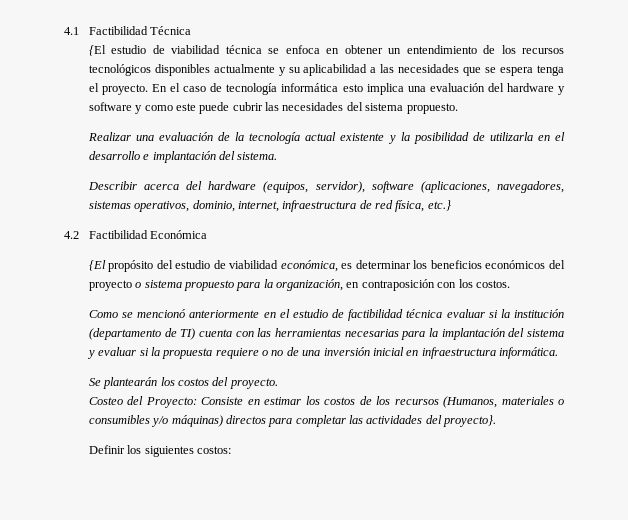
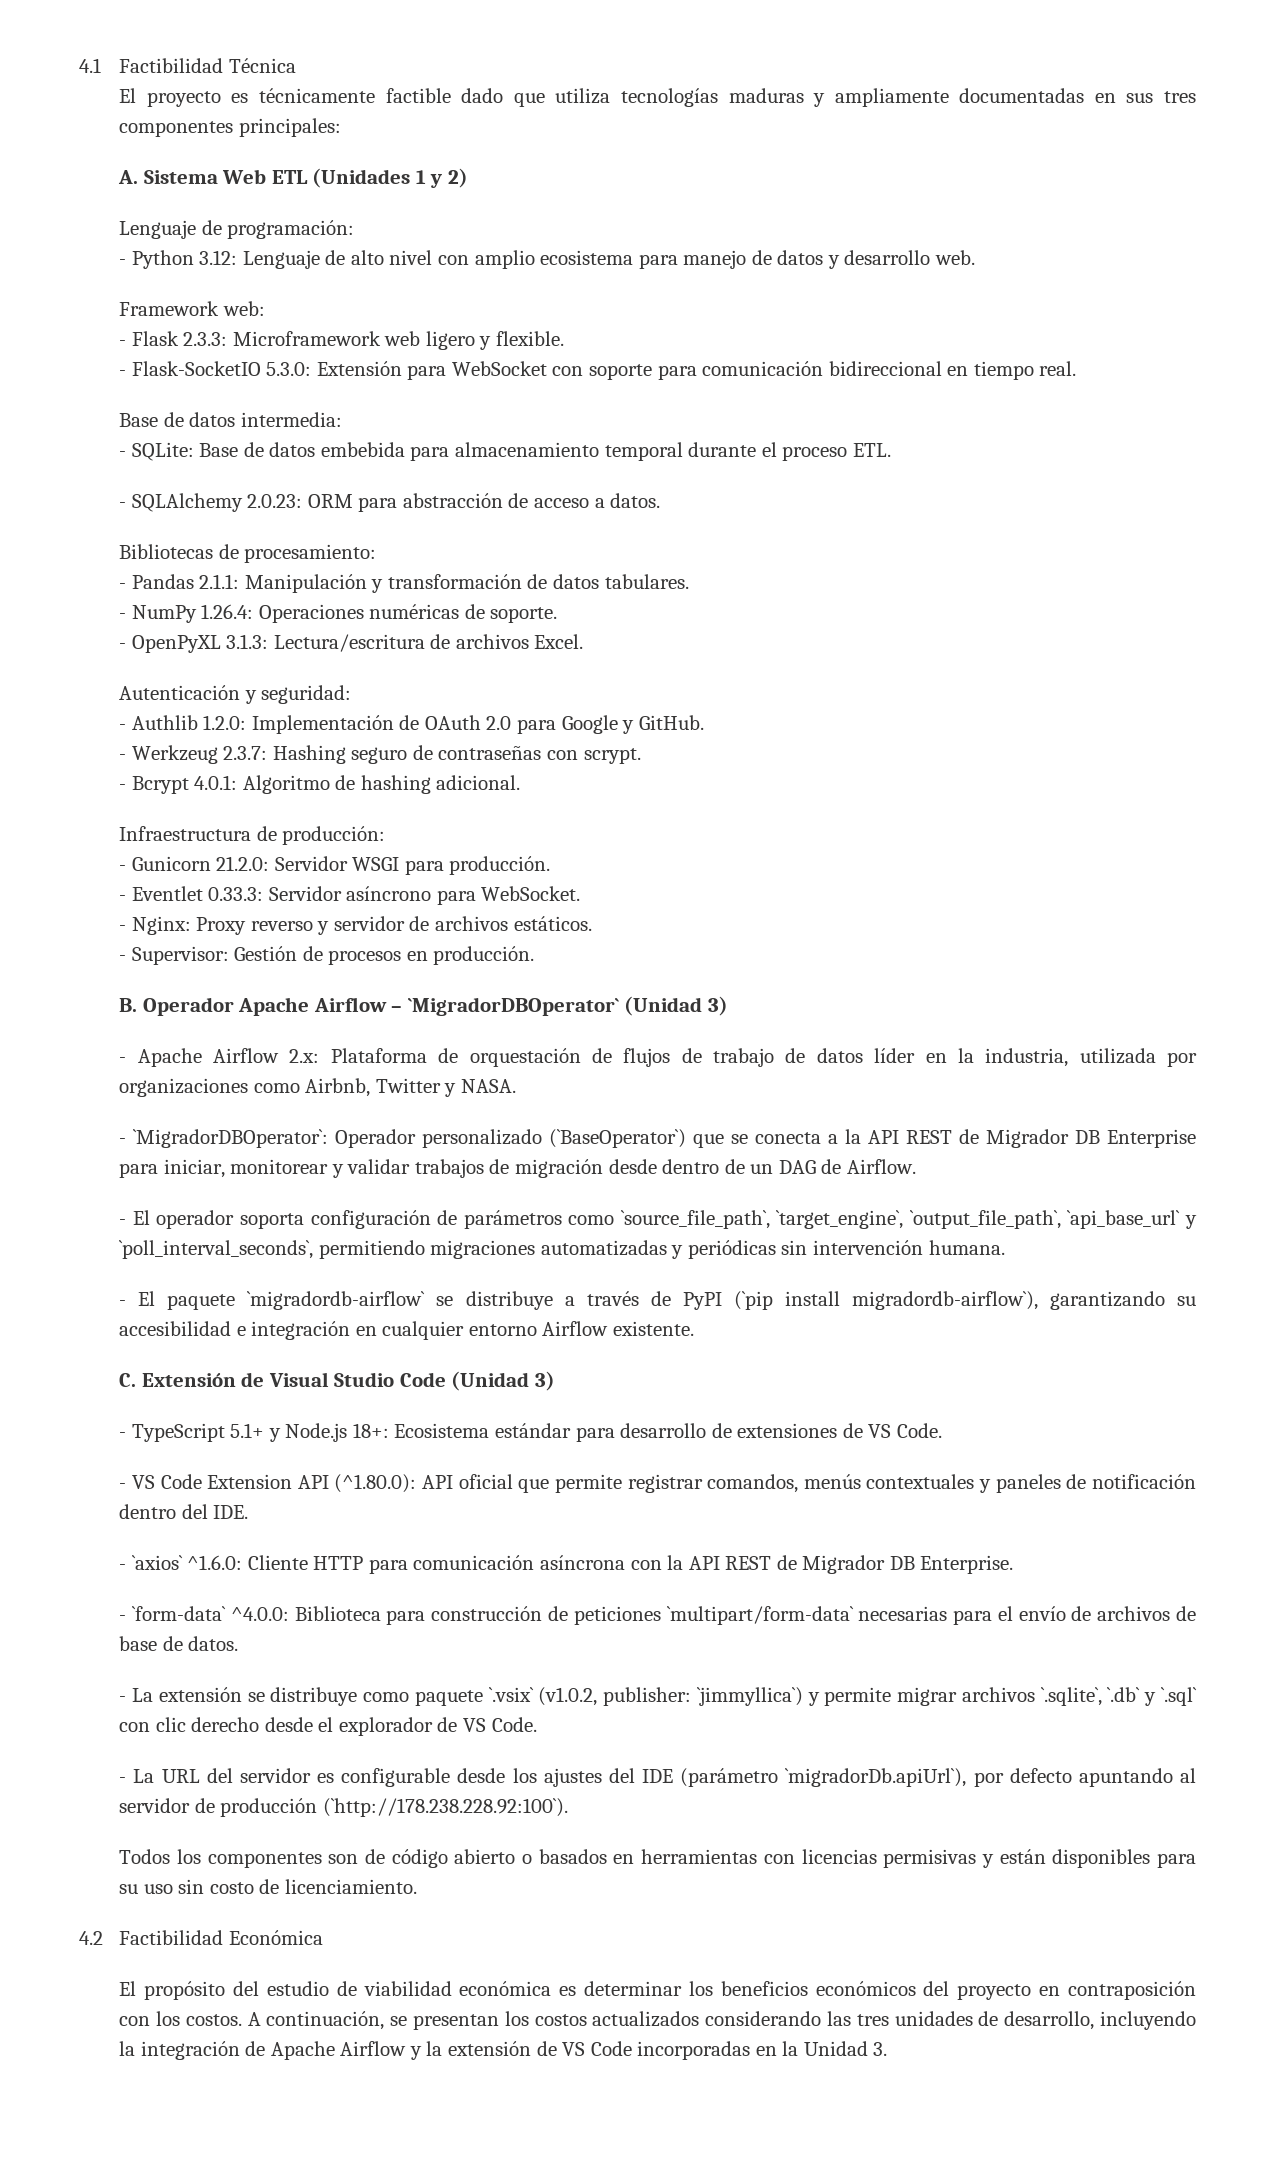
[88,45,564,56] [88,64,564,76] [88,83,565,95] [88,102,458,114] [87,132,565,144] [88,151,278,163] [87,181,564,193] [88,200,451,212] {El estudio de viabilidad técnica se enfoca en obtener un entendimiento de los recursos tecnológicos disponibles actualmente y su aplicabilidad a las necesidades que se espera tenga el proyecto. En el caso de tecnología informática esto implica una evaluación del hardware y software y como este puede cubrir las necesidades del sistema propuesto. // Realizar una evaluación de la tecnología actual existente y la posibilidad de utilizarla en el desarrollo e implantación del sistema. // Describir acerca del hardware (equipos, servidor), software (aplicaciones, navegadores, sistemas operativos, dominio, internet, infraestructura de red física, etc.} -> [119,88,1197,107] [119,118,341,137] [118,168,468,188] [119,220,355,239] [119,250,975,269] [119,301,265,316] [119,331,564,350] [119,361,1077,380] [119,412,342,427] [119,442,891,461] [119,493,661,512] [119,544,377,563] [119,574,689,593] [119,604,558,623] [119,634,584,653] [119,685,352,704] [119,715,704,734] [119,745,641,764] [119,775,521,794] [119,826,386,845] [119,856,551,875] [119,886,581,905] [119,916,592,935] [119,946,535,965] [119,996,728,1016] [119,1048,1197,1067] [119,1078,516,1097] [119,1129,1197,1148] [119,1159,916,1178] [119,1210,1197,1229] [119,1240,1005,1259] [119,1291,1197,1310] [119,1321,694,1340] [119,1371,555,1391] [119,1423,942,1442] [119,1474,1197,1493] [119,1504,249,1519] [119,1555,1014,1574] [119,1606,1196,1625] [119,1636,239,1651] [119,1687,1198,1706] [119,1717,537,1736] [119,1768,1196,1787] [119,1798,568,1817] [119,1849,1196,1868] [119,1879,417,1894] El proyecto es técnicamente factible dado que utiliza tecnologías maduras y ampliamente documentadas en sus tres componentes principales: // A. Sistema Web ETL (Unidades 1 y 2) // Lenguaje de programación: // - Python 3.12: Lenguaje de alto nivel con amplio ecosistema para manejo de datos y desarrollo web. // Framework web: // - Flask 2.3.3: Microframework web ligero y flexible. // - Flask-SocketIO 5.3.0: Extensión para WebSocket con soporte para comunicación bidireccional en tiempo real. // Base de datos intermedia: // - SQLite: Base de datos embebida para almacenamiento temporal durante el proceso ETL. // - SQLAlchemy 2.0.23: ORM para abstracción de acceso a datos. // Bibliotecas de procesamiento: // - Pandas 2.1.1: Manipulación y transformación de datos tabulares. // - NumPy 1.26.4: Operaciones numéricas de soporte. // - OpenPyXL 3.1.3: Lectura/escritura de archivos Excel. // Autenticación y seguridad: // - Authlib 1.2.0: Implementación de OAuth 2.0 para Google y GitHub. // - Werkzeug 2.3.7: Hashing seguro de contraseñas con scrypt. // - Bcrypt 4.0.1: Algoritmo de hashing adicional. // Infraestructura de producción: // - Gunicorn 21.2.0: Servidor WSGI para producción. // - Eventlet 0.33.3: Servidor asíncrono para WebSocket. // - Nginx: Proxy reverso y servidor de archivos estáticos. // - Supervisor: Gestión de procesos en producción. // B. Operador Apache Airflow – `MigradorDBOperator` (Unidad 3) // - Apache Airflow 2.x: Plataforma de orquestación de flujos de trabajo de datos líder en la industria, utilizada por organizaciones como Airbnb, Twitter y NASA. // - `MigradorDBOperator`: Operador personalizado (`BaseOperator`) que se conecta a la API REST de Migrador DB Enterprise para iniciar, monitorear y validar trabajos de migración desde dentro de un DAG de Airflow. // - El operador soporta configuración de parámetros como `source_file_path`, `target_engine`, `output_file_path`, `api_base_url` y `poll_interval_seconds`, permitiendo migraciones automatizadas y periódicas sin intervención humana. // - El paquete `migradordb-airflow` se distribuye a través de PyPI (`pip install migradordb-airflow`), garantizando su accesibilidad e integración en cualquier entorno Airflow existente. // C. Extensión de Visual Studio Code (Unidad 3) // - TypeScript 5.1+ y Node.js 18+: Ecosistema estándar para desarrollo de extensiones de VS Code. // - VS Code Extension API (^1.80.0): API oficial que permite registrar comandos, menús contextuales y paneles de notificación dentro del IDE. // - `axios` ^1.6.0: Cliente HTTP para comunicación asíncrona con la API REST de Migrador DB Enterprise. // - `form-data` ^4.0.0: Biblioteca para construcción de peticiones `multipart/form-data` necesarias para el envío de archivos de base de datos. // - La extensión se distribuye como paquete `.vsix` (v1.0.2, publisher: `jimmyllica`) y permite migrar archivos `.sqlite`, `.db` y `.sql` con clic derecho desde el explorador de VS Code. // - La URL del servidor es configurable desde los ajustes del IDE (parámetro `migradorDb.apiUrl`), por defecto apuntando al servidor de producción (`http://178.238.228.92:100`). // Todos los componentes son de código abierto o basados en herramientas con licencias permisivas y están disponibles para su uso sin costo de licenciamiento.
[88,260,106,271] {El -> [119,1981,137,1996] El
[280,260,338,272] económica, -> [459,1981,552,1996] económica
[135,279,344,291] o sistema propuesto para la organización, -> (1032, 1992) none
[88,309,565,321] [88,328,564,340] [86,347,559,359] [88,377,278,389] [88,396,564,408] [88,415,497,427] [88,445,231,457] // Como se mencionó anteriormente en el estudio de factibilidad técnica evaluar si la institución (departamento de TI) cuenta con las herramientas necesarias para la implantación del sistema y evaluar si la propuesta requiere o no de una inversión inicial en infraestructura informática. // Se plantearán los costos del proyecto. // Costeo del Proyecto: Consiste en estimar los costos de los recursos (Humanos, materiales o consumibles y/o máquinas) directos para completar las actividades del proyecto}. // Definir los siguientes costos: -> [247,2011,1196,2030] [119,2041,888,2060] A continuación, se presentan los costos actualizados considerando las tres unidades de desarrollo, incluyendo la integración de Apache Airflow y la extensión de VS Code incorporadas en la Unidad 3.

